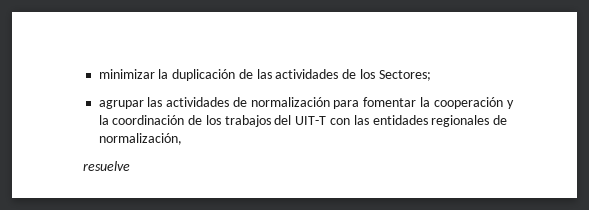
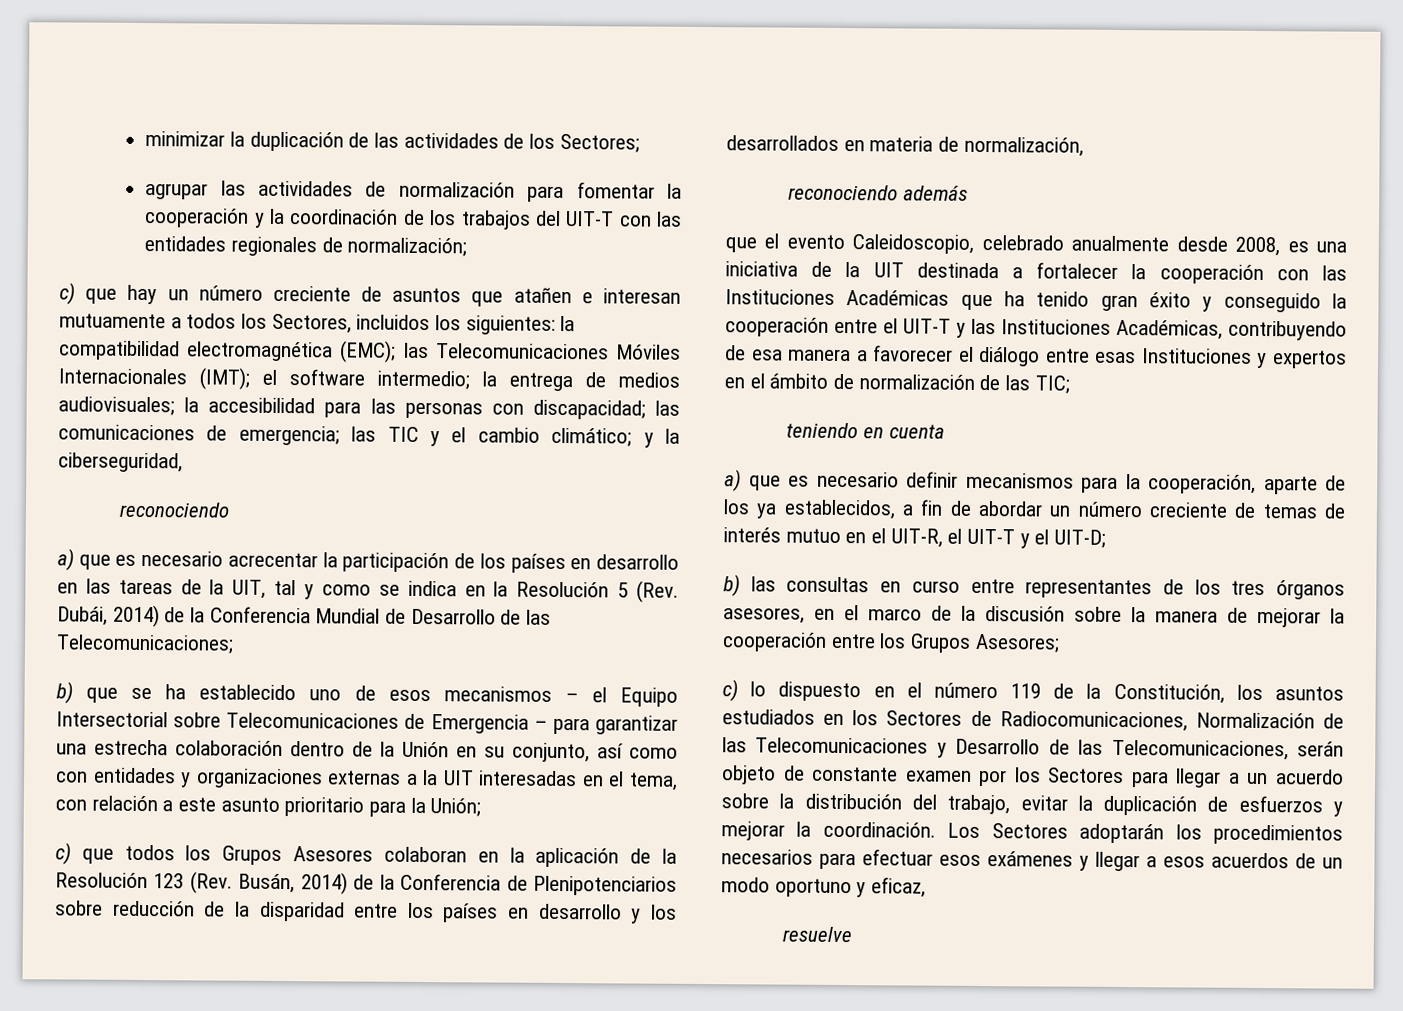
[98,133,182,145] normalización, -> [347,237,468,257] [59,282,681,307] [59,313,576,335] [59,340,681,363] [58,367,680,392] [58,396,680,420] [58,424,680,448] [58,452,183,473] [119,501,231,518] [57,548,680,574] [57,578,679,603] [57,604,552,628] [56,634,234,654] [56,681,678,707] [56,711,678,735] [56,739,678,763] [56,767,678,791] [55,795,482,817] [55,842,677,868] [55,871,678,896] [55,900,677,924] [726,135,1084,157] [788,184,968,201] [725,233,1347,257] [725,261,1347,285] [725,289,1347,313] [725,317,1347,341] [725,345,1347,369] [724,373,1070,394] [786,422,945,439] [724,469,1346,495] [723,499,1346,520] [723,527,1107,549] [723,574,1345,600] [723,605,1345,628] [722,632,1060,653] [722,679,1344,704] [722,709,1344,732] [722,737,1344,761] [722,765,1344,788] [721,793,1343,817] [721,821,1343,845] [721,849,1343,872] [721,877,927,898] normalización; // c) que hay un número creciente de asuntos que atañen e interesan mutuamente a todos los Sectores, incluidos los siguientes: la compatibilidad electromagnética (EMC); las Telecomunicaciones Móviles Internacionales (IMT); el software intermedio; la entrega de medios audiovisuales; la accesibilidad para las personas con discapacidad; las comunicaciones de emergencia; las TIC y el cambio climático; y la ciberseguridad, // reconociendo // a) que es necesario acrecentar la participación de los países en desarrollo en las tareas de la UIT, tal y como se indica en la Resolución 5 (Rev. Dubái, 2014) de la Conferencia Mundial de Desarrollo de las Telecomunicaciones; // b) que se ha establecido uno de esos mecanismos – el Equipo Intersectorial sobre Telecomunicaciones de Emergencia – para garantizar una estrecha colaboración dentro de la Unión en su conjunto, así como con entidades y organizaciones externas a la UIT interesadas en el tema, con relación a este asunto prioritario para la Unión; // c) que todos los Grupos Asesores colaboran en la aplicación de la Resolución 123 (Rev. Busán, 2014) de la Conferencia de Plenipotenciarios sobre reducción de la disparidad entre los países en desarrollo y los desarrollados en materia de normalización, // reconociendo además // que el evento Caleidoscopio, celebrado anualmente desde 2008, es una iniciativa de la UIT destinada a fortalecer la cooperación con las Instituciones Académicas que ha tenido gran éxito y conseguido la cooperación entre el UIT-T y las Instituciones Académicas, contribuyendo de esa manera a favorecer el diálogo entre esas Instituciones y expertos en el ámbito de normalización de las TIC; // teniendo en cuenta // a) que es necesario definir mecanismos para la cooperación, aparte de los ya establecidos, a fin de abordar un número creciente de temas de interés mutuo en el UIT-R, el UIT-T y el UIT-D; // b) las consultas en curso entre representantes de los tres órganos asesores, en el marco de la discusión sobre la manera de mejorar la cooperación entre los Grupos Asesores; // c) lo dispuesto en el número 119 de la Constitución, los asuntos estudiados en los Sectores de Radiocomunicaciones, Normalización de las Telecomunicaciones y Desarrollo de las Telecomunicaciones, serán objeto de constante examen por los Sectores para llegar a un acuerdo sobre la distribución del trabajo, evitar la duplicación de esfuerzos y mejorar la coordinación. Los Sectores adoptarán los procedimientos necesarios para efectuar esos exámenes y llegar a esos acuerdos de un modo oportuno y eficaz,

